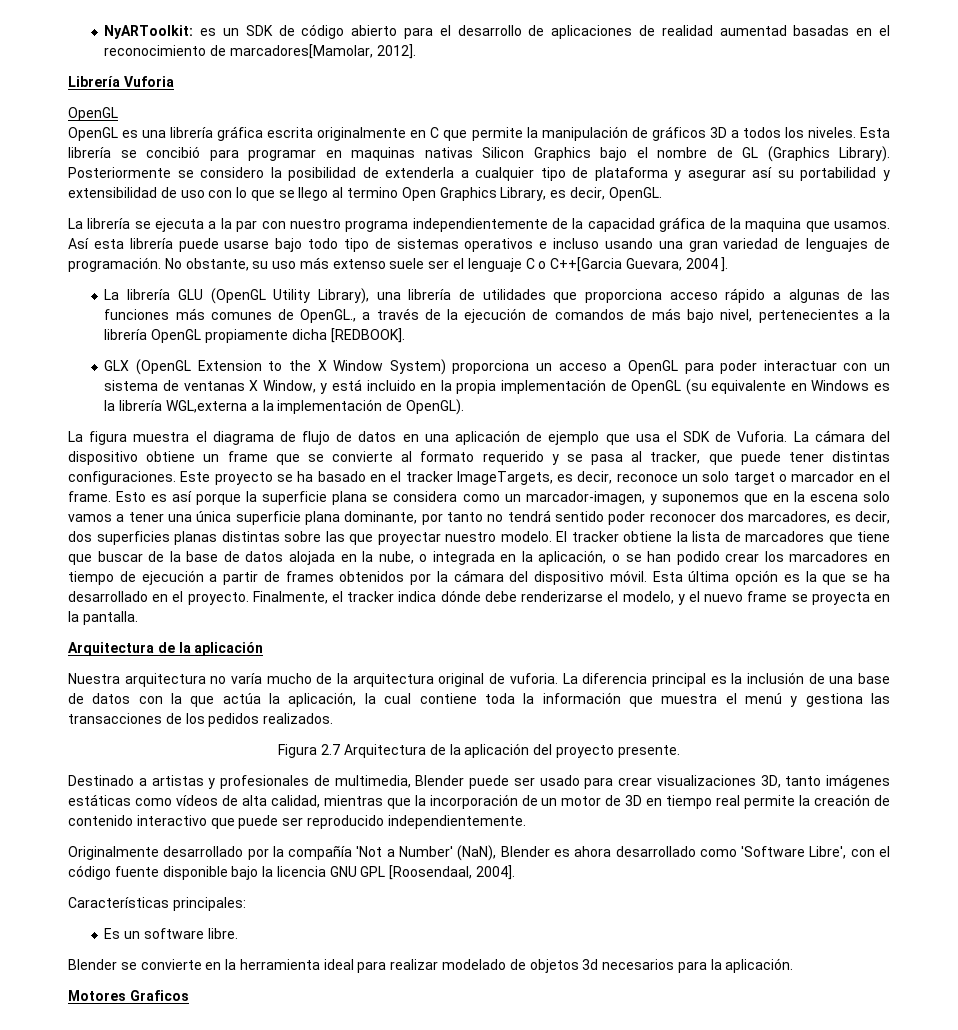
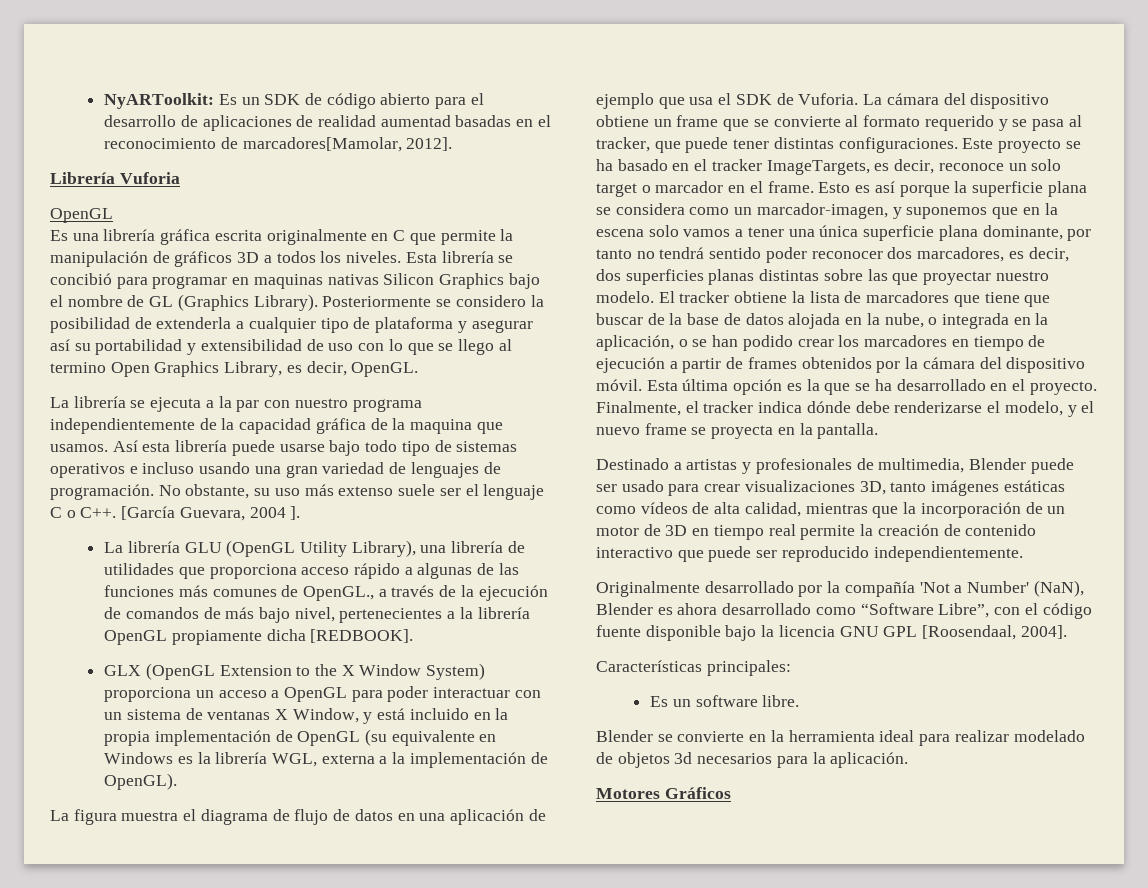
[200,28,217,36] es -> [218,94,237,105] Es
[68,127,139,141] OpenGL es -> [50,230,68,241] Es
[550,257,623,272] C++[Garcia -> [80,506,176,520] C++. [García
[166,400,248,413] WGL,externa -> [271,753,375,767] WGL, externa
[68,642,264,656] [68,672,891,687] [68,692,891,707] [68,713,334,727] [278,743,680,758] // Arquitectura de la aplicación // Nuestra arquitectura no varía mucho de la arquitectura original de vuforia. La diferencia principal es la inclusión de una base de datos con la que actúa la aplicación, la cual contiene toda la información que muestra el menú y gestiona las transacciones de los pedidos realizados. // Figura 2.7 Arquitectura de la aplicación del proyecto presente. -> (879, 431) none
[741,846,847,859] 'Software Libre', -> [860,603,990,618] “Software Libre”,
[129,990,189,1001] Graficos -> [664,787,731,799] Gráficos

